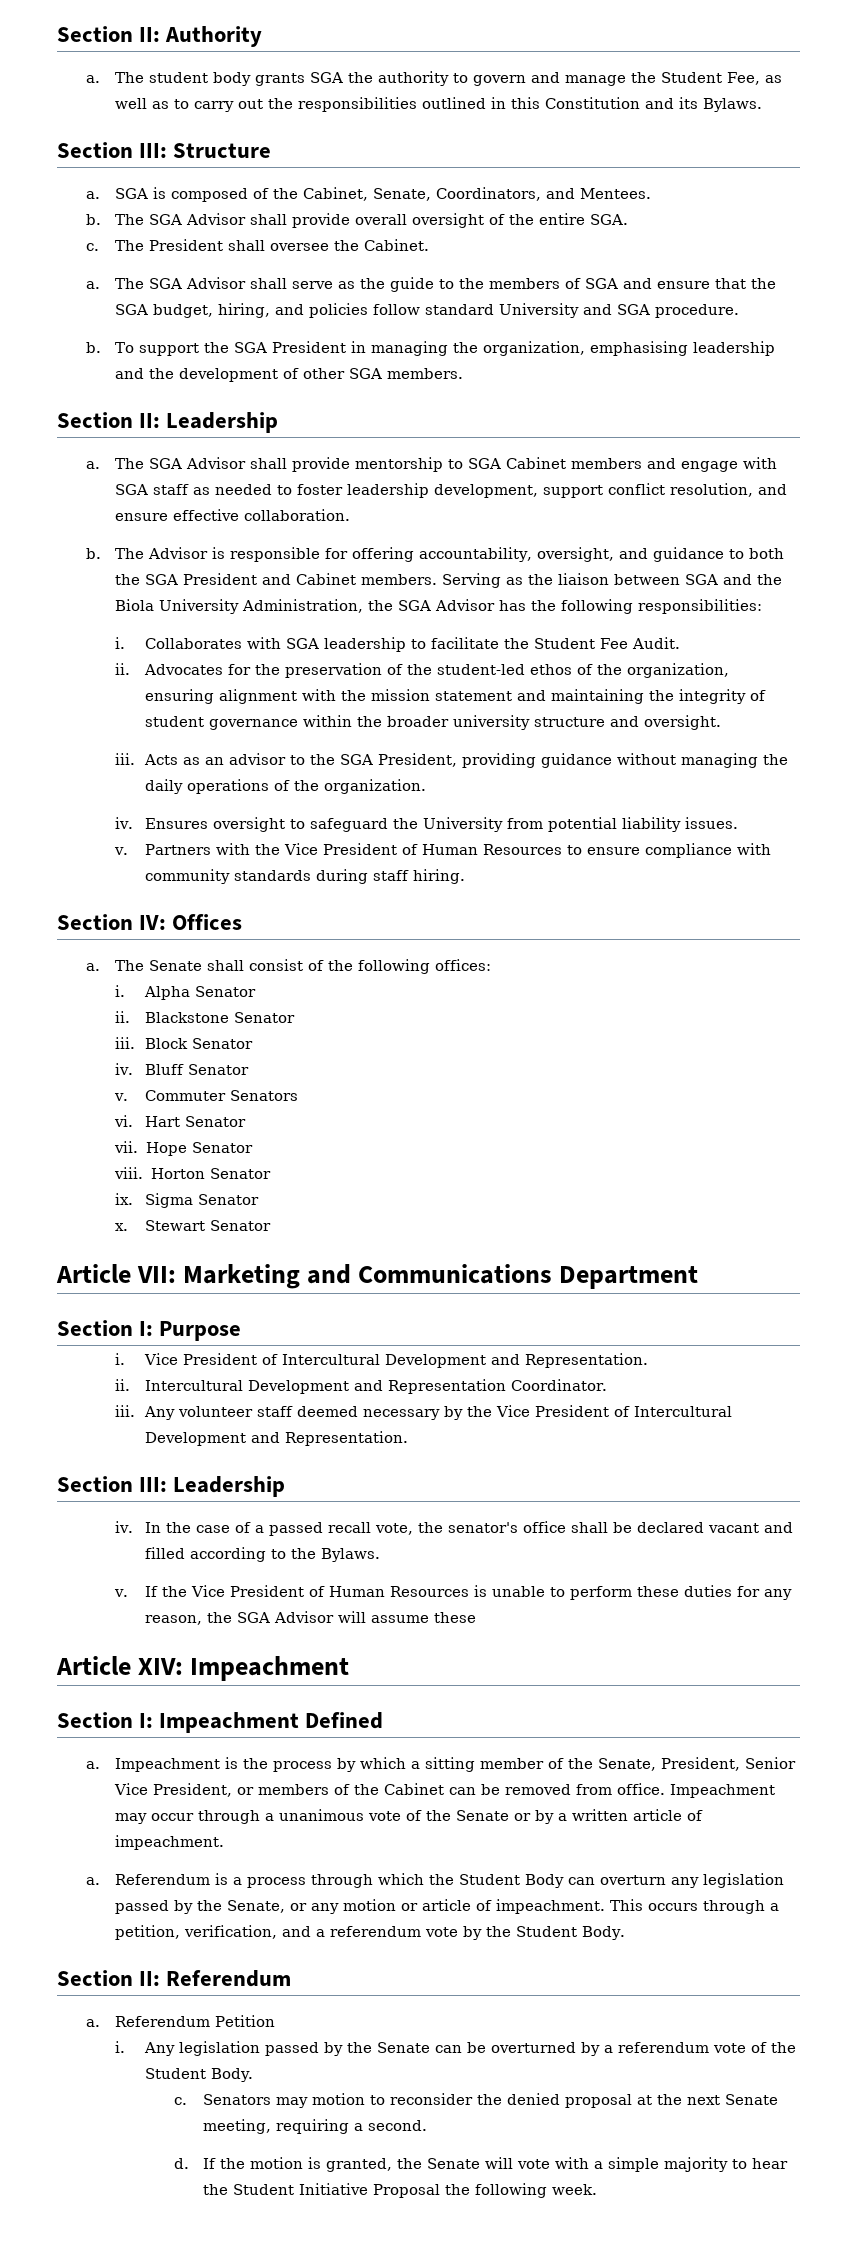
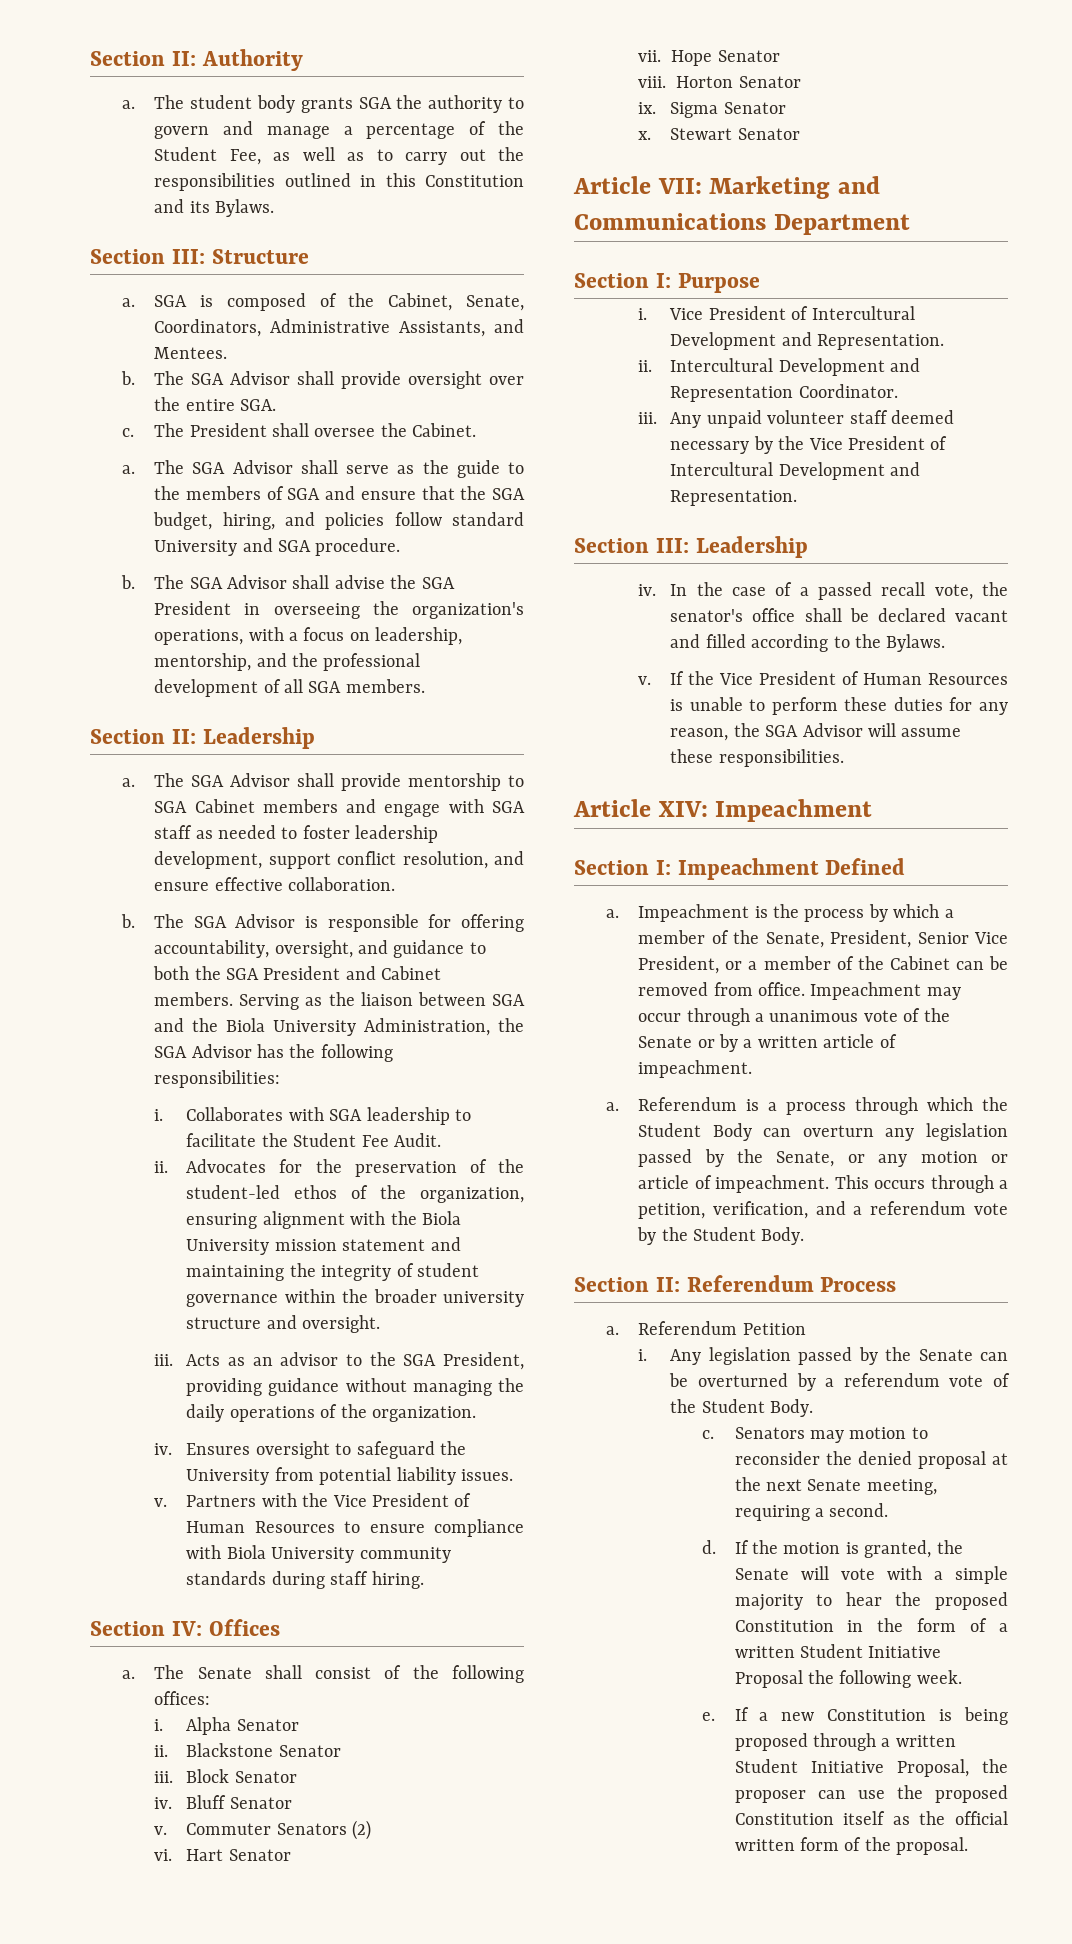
(627, 80) none -> [343,121,487,139] a percentage of
(542, 194) none -> [270,319,486,337] Administrative Assistants,
[355,213,506,228] overall oversight of -> [408,371,524,389] oversight over
[115,341,776,356] [115,368,175,379] To support the SGA President in managing the organization, emphasising leadership and the -> [154,575,455,589] [154,601,524,619] [154,627,463,645] [154,653,421,671] The SGA Advisor shall advise the SGA President in overseeing the organization's operations, with a focus on leadership, mentorship, and the professional
[303,368,346,379] other -> [284,679,304,693] all
(145, 553) none -> [193,916,227,928] SGA
(366, 695) none -> [421,1211,461,1225] [186,1239,270,1255] Biola University
(771, 849) none -> [226,1545,355,1563] Biola University
(298, 1095) none -> [352,1820,372,1840] (2)
(175, 1413) none -> [706,410,762,428] unpaid
(476, 1617) none -> [718,749,844,767] responsibilities.
[425,1757,476,1772] sitting -> (954, 913) none
[258,1784,330,1795] members -> [748,956,831,970] a member
(292, 1978) none -> [820,1277,897,1292] Process
(228, 2189) none -> [935,1592,1008,1610] [734,1618,1008,1632] [734,1646,795,1658] proposed Constitution in the form of a written
(597, 2189) none -> [702,1707,1008,1725] [734,1733,956,1751] [734,1759,1008,1777] [734,1785,1008,1803] [734,1811,1008,1825] [734,1837,969,1855] // e. If a new Constitution is being proposed through a written Student Initiative Proposal, the proposer can use the proposed Constitution itself as the official written form of the proposal.

